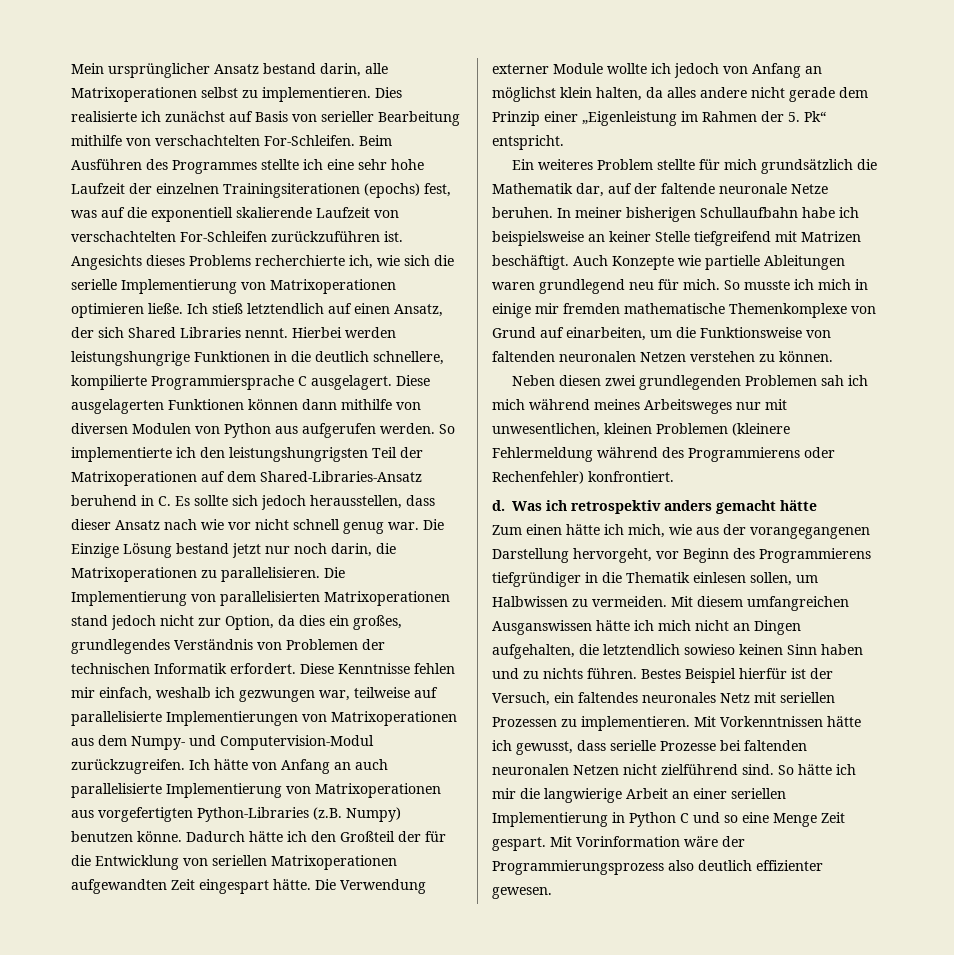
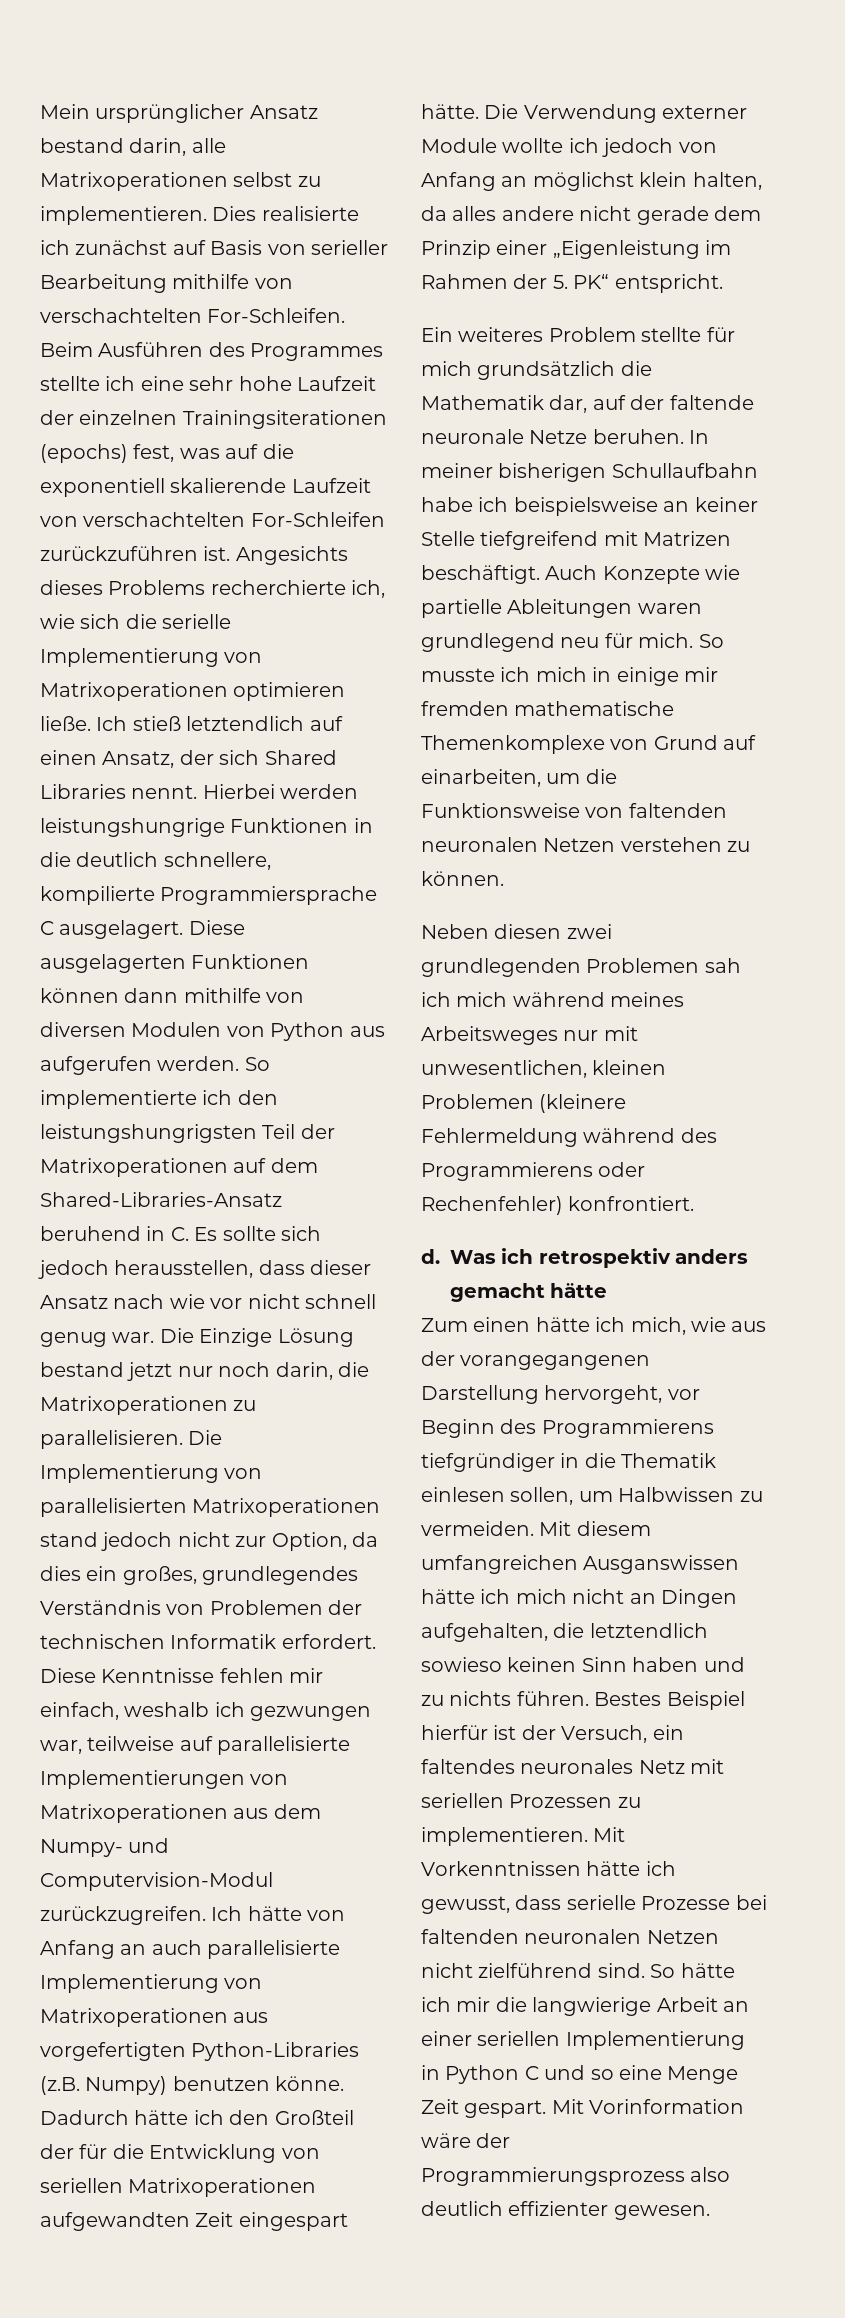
[804,111,826,122] Pk“ -> [573,274,610,289] PK“

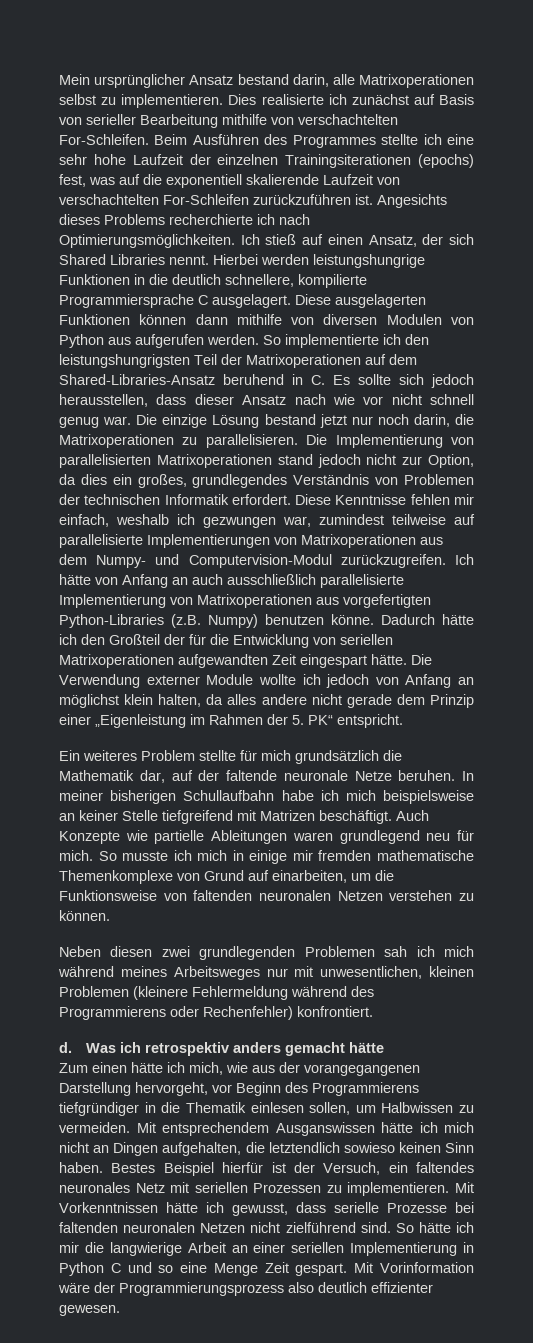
[351,580,386,598] [40,614,232,629] [40,648,263,667] [40,682,346,701] [40,716,91,731] ich, wie sich die serielle Implementierung von Matrixoperationen optimieren ließe. -> [257,214,310,225] [59,234,235,248] ich nach Optimierungsmöglichkeiten.
[186,716,305,731] letztendlich -> (297, 239) none
[199,1328,273,1347] Einzige -> [162,414,208,428] einzige
(82, 1747) none -> [319,514,384,525] zumindest
(202, 1947) none -> [227,574,316,585] ausschließlich
(509, 504) none -> [345,790,376,801] mich
[576,1521,651,1536] [421,1555,578,1574] diesem umfangreichen -> [162,1122,269,1136] entsprechendem
[632,1657,745,1672] [421,1691,589,1706] haben und zu nichts führen. -> [59,1162,103,1173] haben.

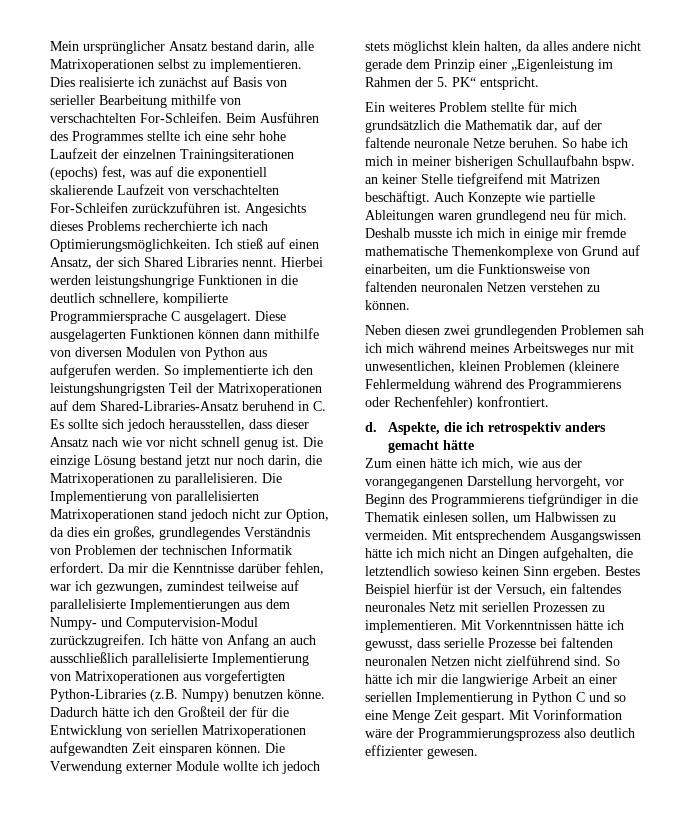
[103,416,132,425] war. -> [282,437,299,447] ist.
[295,494,474,505] [59,514,311,528] Diese Kenntnisse fehlen mir einfach, weshalb ich gezwungen war, -> [108,562,324,575] [50,581,163,594] Da mir die Kenntnisse darüber fehlen, war ich gezwungen,
[274,534,416,548] von Matrixoperationen -> (240, 605) none
[300,654,407,668] eingespart hätte. -> [159,743,261,756] einsparen können.
[375,674,474,688] von Anfang an -> [365,42,389,51] stets
[462,771,474,781] [59,790,474,804] In meiner bisherigen Schullaufbahn habe ich mich beispielsweise -> [562,138,628,148] [365,155,635,169] So habe ich mich in meiner bisherigen Schullaufbahn bspw.
[98,851,117,861] So -> [365,228,410,238] Deshalb
[318,850,372,861] fremden -> [586,227,626,238] fremde
[86,1043,117,1053] Was -> [388,422,463,435] Aspekte, die
[275,1122,375,1136] Ausganswissen -> [550,530,641,543] Ausgangswissen
[59,1162,103,1173] haben. -> [553,566,601,579] ergeben.

